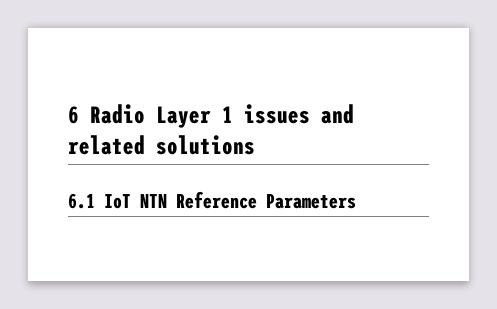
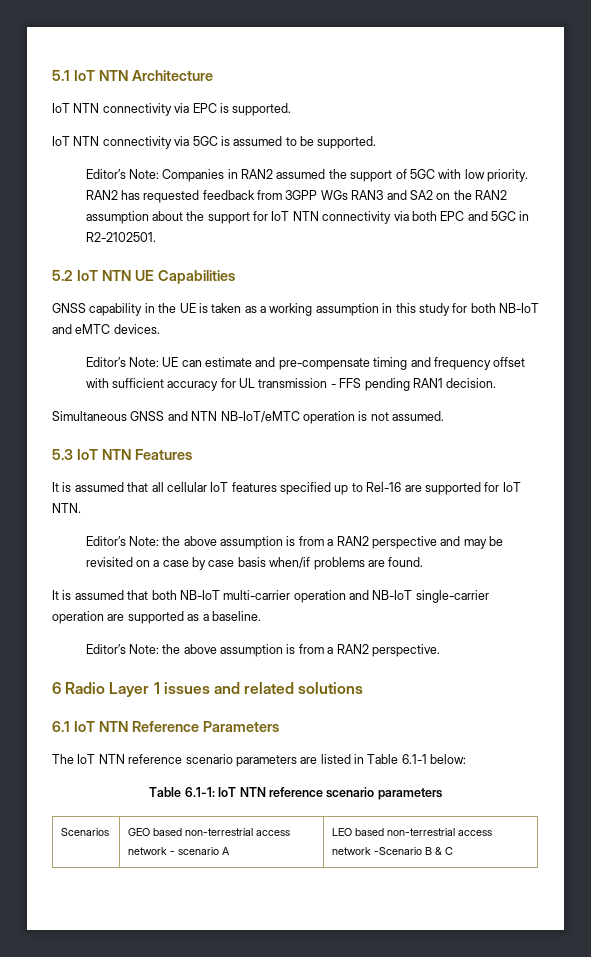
(68, 115) none -> [52,70,213,81] [52,103,292,116] [52,136,377,149] [85,169,529,182] [85,190,508,203] [85,211,530,224] [85,232,156,242] [52,270,235,284] [52,303,539,316] [52,324,160,334] [85,357,526,370] [85,378,497,391] [52,411,444,424] [52,449,192,460] [52,482,521,495] [52,503,81,513] [85,536,504,549] [85,557,424,570] [52,590,489,603] [52,611,261,624] [85,644,440,657] 5.1 IoT NTN Architecture // IoT NTN connectivity via EPC is supported. // IoT NTN connectivity via 5GC is assumed to be supported. // Editor’s Note: Companies in RAN2 assumed the support of 5GC with low priority. RAN2 has requested feedback from 3GPP WGs RAN3 and SA2 on the RAN2 assumption about the support for IoT NTN connectivity via both EPC and 5GC in R2-2102501. // 5.2 IoT NTN UE Capabilities // GNSS capability in the UE is taken as a working assumption in this study for both NB-IoT and eMTC devices. // Editor’s Note: UE can estimate and pre-compensate timing and frequency offset with sufficient accuracy for UL transmission - FFS pending RAN1 decision. // Simultaneous GNSS and NTN NB-IoT/eMTC operation is not assumed. // 5.3 IoT NTN Features // It is assumed that all cellular IoT features specified up to Rel-16 are supported for IoT NTN. // Editor’s Note: the above assumption is from a RAN2 perspective and may be revisited on a case by case basis when/if problems are found. // It is assumed that both NB-IoT multi-carrier operation and NB-IoT single-carrier operation are supported as a baseline. // Editor’s Note: the above assumption is from a RAN2 perspective. //
(356, 201) none -> [52,754,467,767] [149,787,442,800] [61,828,110,836] [128,828,291,836] [128,847,231,855] [332,828,493,836] [332,847,454,855] // The IoT NTN reference scenario parameters are listed in Table 6.1-1 below: // Table 6.1-1: IoT NTN reference scenario parameters // Scenarios | GEO based non-terrestrial access network - scenario A | LEO based non-terrestrial access network -Scenario B & C

